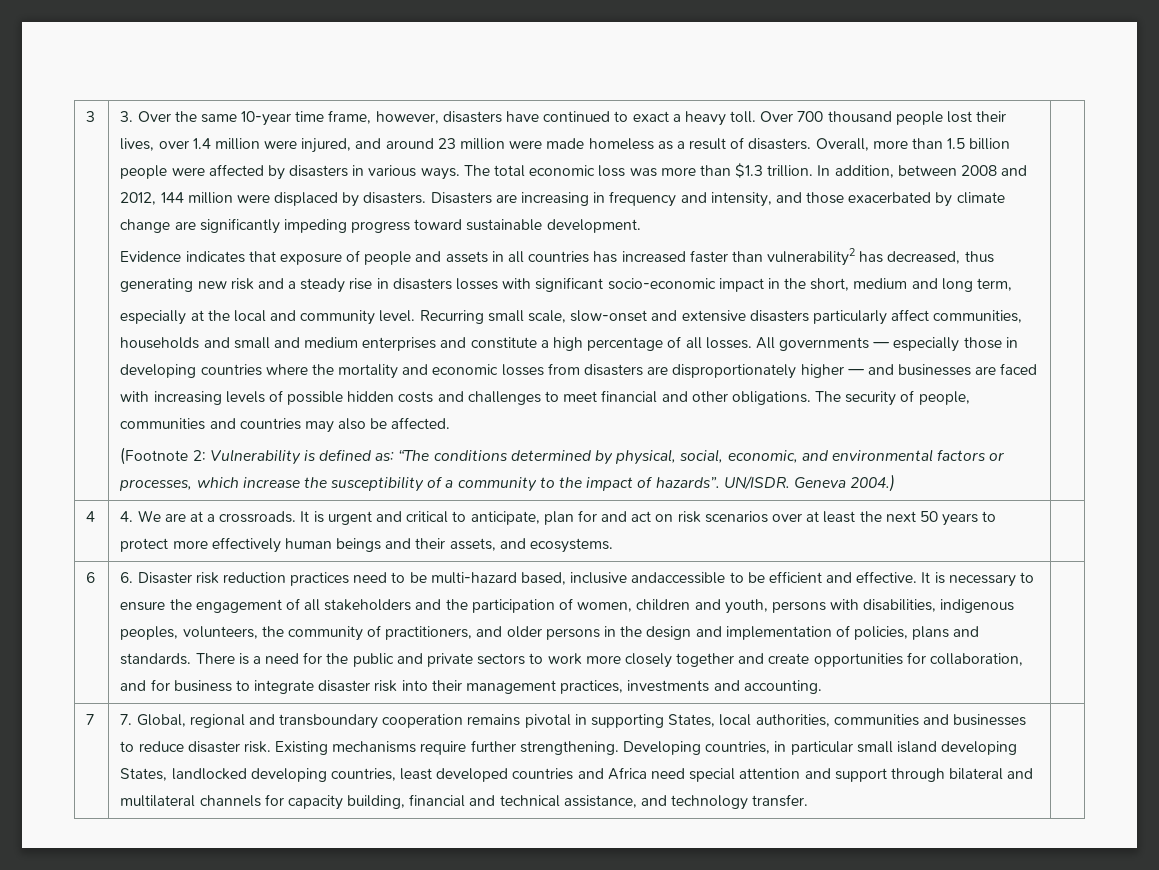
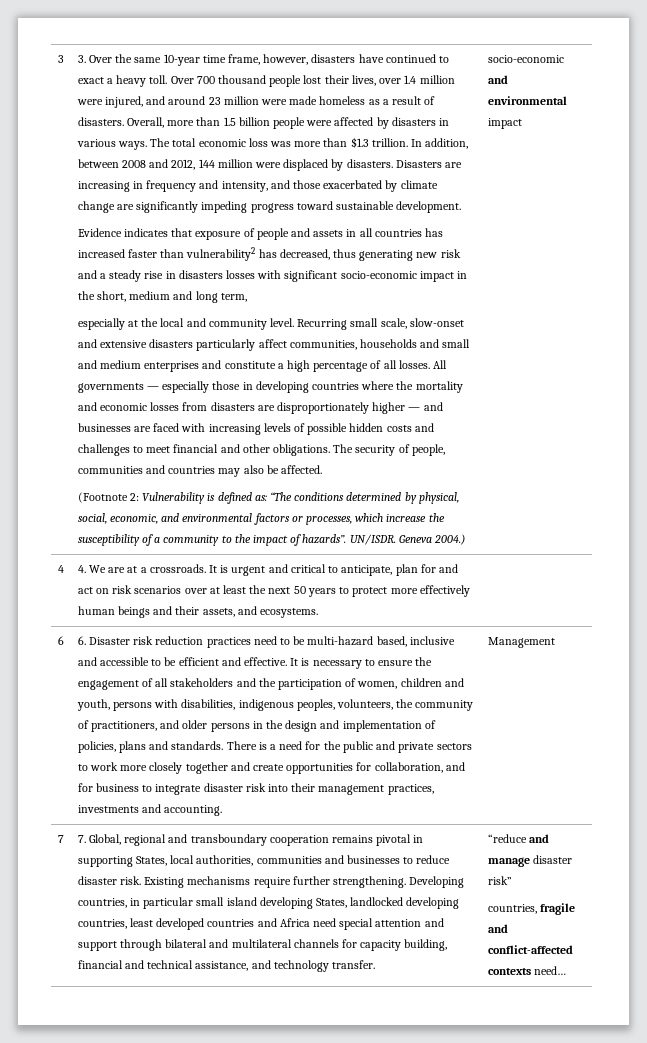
(896, 483) none -> [487,55,564,63] [487,75,508,84] [487,96,567,105] [487,118,522,129] socio-economic and environmental impact
[631,572,726,584] andaccessible -> [77,657,149,666] and accessible
(822, 687) none -> [487,637,555,648] Management
(809, 800) none -> [487,834,549,843] [487,855,572,867] [487,876,512,885] [487,903,575,915] [487,924,508,933] [487,945,573,954] [487,966,566,975] “reduce and manage disaster risk” // countries, fragile and conflict-affected contexts need…

